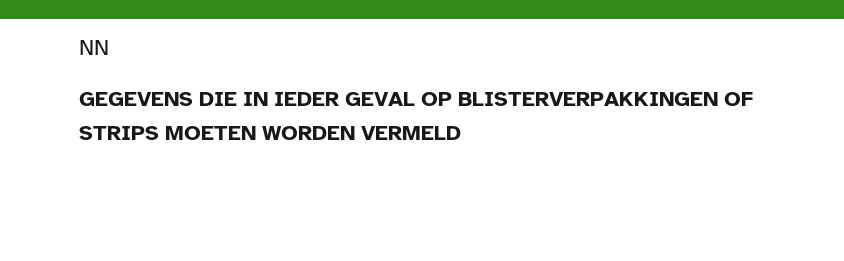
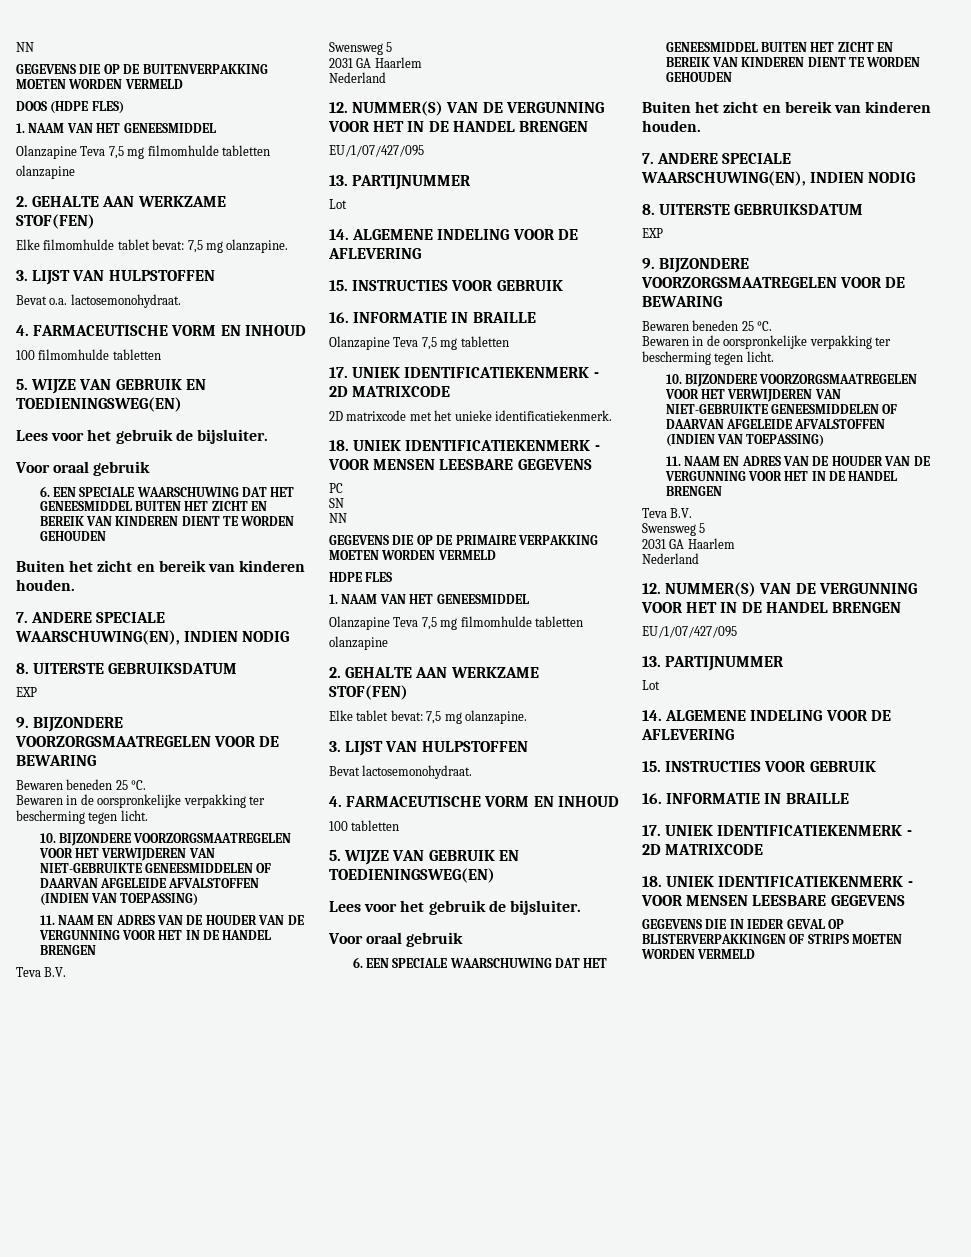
[79,40,109,55] NN -> [16,42,34,52] [16,64,268,74] [16,79,183,89] [16,101,124,114] [16,123,216,133] [16,145,270,159] [16,165,75,179] [16,196,226,207] [16,214,95,229] [16,239,289,253] [16,270,215,285] [16,294,181,308] [16,325,306,336] [16,349,161,360] [16,379,206,394] [16,397,182,412] [16,429,268,444] [15,461,151,476] [39,486,295,497] [39,501,268,511] [39,516,295,526] [39,531,106,541] [16,560,306,572] [16,579,75,591] [16,612,166,623] [15,630,290,645] [16,663,238,674] [16,687,37,697] [16,717,124,732] [15,736,280,747] [16,755,96,766] [16,779,147,790] [16,794,265,808] [16,810,148,824] [39,833,292,846] [38,848,215,861] [39,863,272,873] [39,878,260,888] [39,893,199,906] [39,915,304,925] [38,930,272,940] [39,945,96,955] [16,967,67,977] [329,42,393,55] [329,57,422,68] [329,72,386,83] [329,101,604,116] [328,121,588,132] [329,145,424,157] [329,175,472,190] [329,199,347,209] [329,229,578,240] [328,248,421,259] [329,280,563,291] [329,312,536,323] [329,336,509,350] [329,367,599,378] [329,386,451,397] [329,410,612,421] [329,440,600,451] [328,459,592,470] [329,483,343,493] [329,498,344,508] [329,513,347,523] [329,535,598,545] [329,550,496,560] [329,572,393,582] [329,594,529,604] [329,616,583,630] [329,636,388,650] [329,667,539,678] [329,685,408,700] [329,710,527,724] [329,741,528,756] [329,765,473,779] [329,796,619,807] [329,820,400,831] [329,850,519,865] [329,868,495,883] [329,900,581,915] [328,932,464,947] [352,957,608,968] [665,42,894,52] [665,57,921,67] [665,72,732,82] [642,101,932,113] [642,120,701,132] [642,153,792,164] [641,171,916,186] [642,204,864,215] [642,228,663,238] [642,258,750,273] [641,277,906,288] [642,296,722,307] [642,320,773,331] [642,335,891,349] [642,351,774,365] [665,374,918,387] [664,389,841,402] [665,404,898,414] [665,419,886,429] [665,434,825,447] [665,456,930,466] [664,471,898,481] [665,486,722,496] [642,508,693,518] [642,523,706,536] [642,538,735,549] [642,553,699,564] [642,582,917,597] [641,602,901,613] [642,626,737,638] [642,656,785,671] [642,680,660,690] [642,710,891,721] [641,729,734,740] [642,761,876,772] [642,793,849,804] [642,825,912,836] [642,844,764,855] [642,876,913,887] [641,895,905,906] NN // GEGEVENS DIE OP DE BUITENVERPAKKING MOETEN WORDEN VERMELD // DOOS (HDPE FLES) // 1. NAAM VAN HET GENEESMIDDEL // Olanzapine Teva 7,5 mg filmomhulde tabletten // olanzapine // 2. GEHALTE AAN WERKZAME STOF(FEN) // Elke filmomhulde tablet bevat: 7,5 mg olanzapine. // 3. LIJST VAN HULPSTOFFEN // Bevat o.a. lactosemonohydraat. // 4. FARMACEUTISCHE VORM EN INHOUD // 100 filmomhulde tabletten // 5. WIJZE VAN GEBRUIK EN TOEDIENINGSWEG(EN) // Lees voor het gebruik de bijsluiter. // Voor oraal gebruik // 6. EEN SPECIALE WAARSCHUWING DAT HET GENEESMIDDEL BUITEN HET ZICHT EN BEREIK VAN KINDEREN DIENT TE WORDEN GEHOUDEN // Buiten het zicht en bereik van kinderen houden. // 7. ANDERE SPECIALE WAARSCHUWING(EN), INDIEN NODIG // 8. UITERSTE GEBRUIKSDATUM // EXP // 9. BIJZONDERE VOORZORGSMAATREGELEN VOOR DE BEWARING // Bewaren beneden 25 °C. // Bewaren in de oorspronkelijke verpakking ter bescherming tegen licht. // 10. BIJZONDERE VOORZORGSMAATREGELEN VOOR HET VERWIJDEREN VAN NIET-GEBRUIKTE GENEESMIDDELEN OF DAARVAN AFGELEIDE AFVALSTOFFEN (INDIEN VAN TOEPASSING) // 11. NAAM EN ADRES VAN DE HOUDER VAN DE VERGUNNING VOOR HET IN DE HANDEL BRENGEN // Teva B.V. // Swensweg 5 // 2031 GA Haarlem // Nederland // 12. NUMMER(S) VAN DE VERGUNNING VOOR HET IN DE HANDEL BRENGEN // EU/1/07/427/095 // 13. PARTIJNUMMER // Lot // 14. ALGEMENE INDELING VOOR DE AFLEVERING // 15. INSTRUCTIES VOOR GEBRUIK // 16. INFORMATIE IN BRAILLE // Olanzapine Teva 7,5 mg tabletten // 17. UNIEK IDENTIFICATIEKENMERK - 2D MATRIXCODE // 2D matrixcode met het unieke identificatiekenmerk. // 18. UNIEK IDENTIFICATIEKENMERK - VOOR MENSEN LEESBARE GEGEVENS // PC // SN // NN // GEGEVENS DIE OP DE PRIMAIRE VERPAKKING MOETEN WORDEN VERMELD // HDPE FLES // 1. NAAM VAN HET GENEESMIDDEL // Olanzapine Teva 7,5 mg filmomhulde tabletten // olanzapine // 2. GEHALTE AAN WERKZAME STOF(FEN) // Elke tablet bevat: 7,5 mg olanzapine. // 3. LIJST VAN HULPSTOFFEN // Bevat lactosemonohydraat. // 4. FARMACEUTISCHE VORM EN INHOUD // 100 tabletten // 5. WIJZE VAN GEBRUIK EN TOEDIENINGSWEG(EN) // Lees voor het gebruik de bijsluiter. // Voor oraal gebruik // 6. EEN SPECIALE WAARSCHUWING DAT HET GENEESMIDDEL BUITEN HET ZICHT EN BEREIK VAN KINDEREN DIENT TE WORDEN GEHOUDEN // Buiten het zicht en bereik van kinderen houden. // 7. ANDERE SPECIALE WAARSCHUWING(EN), INDIEN NODIG // 8. UITERSTE GEBRUIKSDATUM // EXP // 9. BIJZONDERE VOORZORGSMAATREGELEN VOOR DE BEWARING // Bewaren beneden 25 °C. // Bewaren in de oorspronkelijke verpakking ter bescherming tegen licht. // 10. BIJZONDERE VOORZORGSMAATREGELEN VOOR HET VERWIJDEREN VAN NIET-GEBRUIKTE GENEESMIDDELEN OF DAARVAN AFGELEIDE AFVALSTOFFEN (INDIEN VAN TOEPASSING) // 11. NAAM EN ADRES VAN DE HOUDER VAN DE VERGUNNING VOOR HET IN DE HANDEL BRENGEN // Teva B.V. // Swensweg 5 // 2031 GA Haarlem // Nederland // 12. NUMMER(S) VAN DE VERGUNNING VOOR HET IN DE HANDEL BRENGEN // EU/1/07/427/095 // 13. PARTIJNUMMER // Lot // 14. ALGEMENE INDELING VOOR DE AFLEVERING // 15. INSTRUCTIES VOOR GEBRUIK // 16. INFORMATIE IN BRAILLE // 17. UNIEK IDENTIFICATIEKENMERK - 2D MATRIXCODE // 18. UNIEK IDENTIFICATIEKENMERK - VOOR MENSEN LEESBARE GEGEVENS

